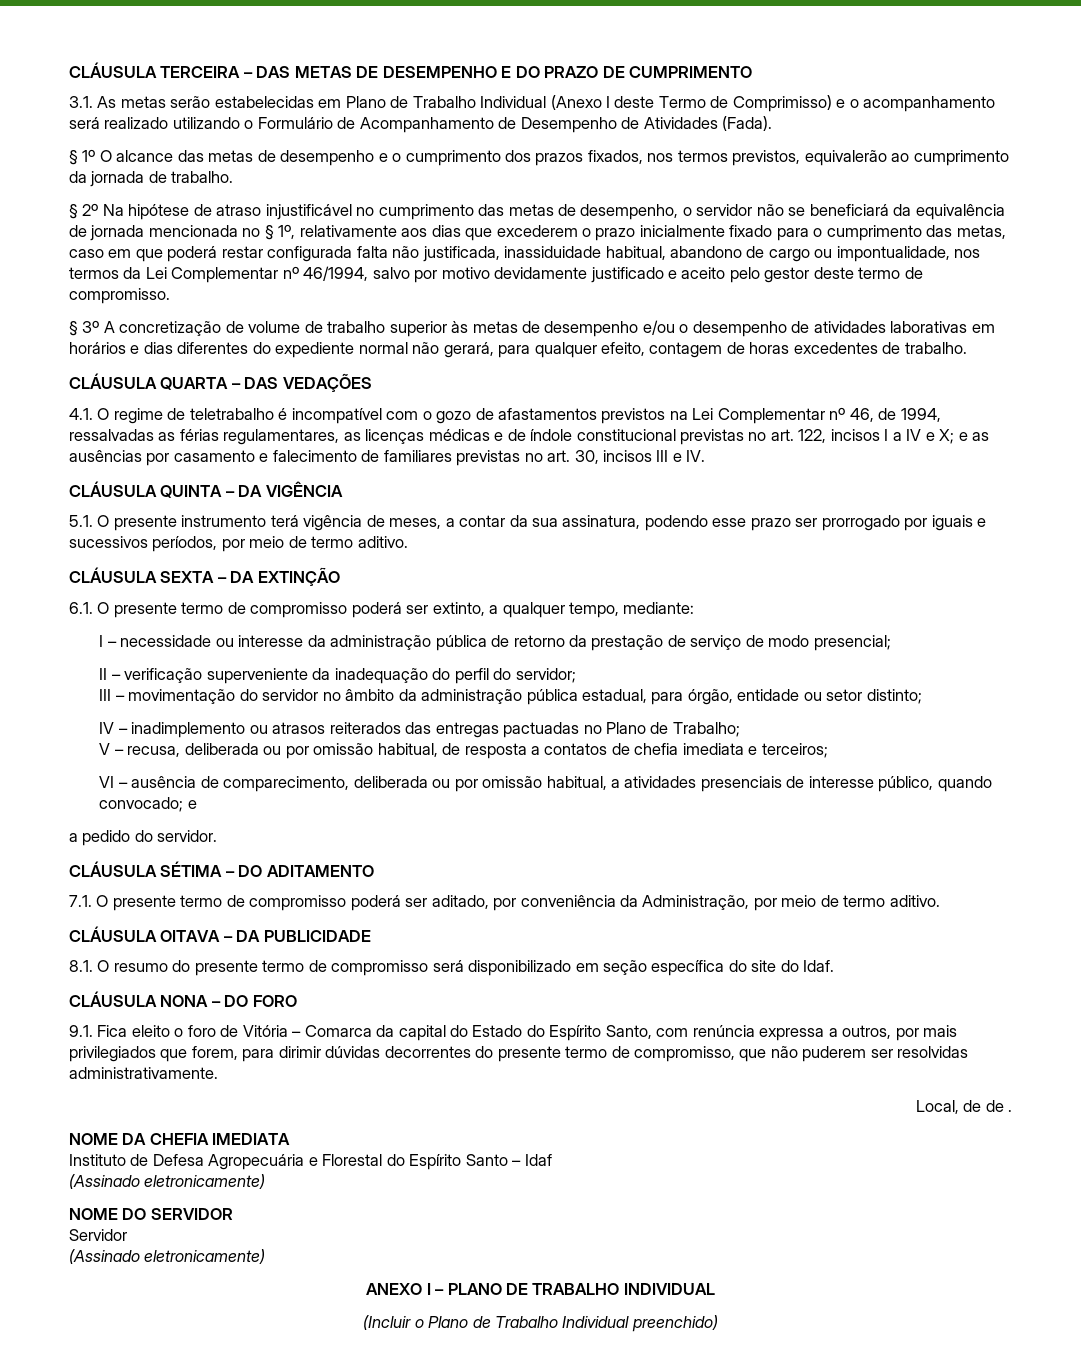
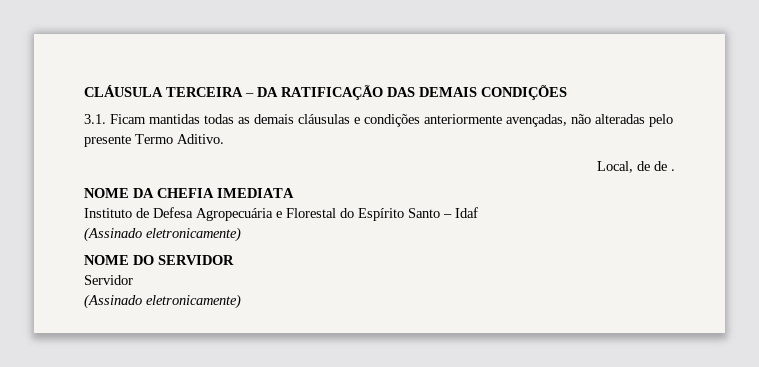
[256,66,753,78] [69,95,996,112] [69,116,773,133] [69,149,1009,166] [69,171,234,187] [69,203,1005,220] [69,224,1006,241] [69,246,981,262] [69,266,923,283] [69,288,170,304] [69,320,995,337] [69,342,967,358] [69,373,372,392] [69,407,941,424] [69,429,990,445] [69,450,706,466] [69,481,343,498] [69,515,987,531] [69,536,408,552] [69,567,340,586] [69,602,695,618] [99,635,891,651] [99,668,576,684] [99,689,922,705] [99,722,740,738] [99,743,828,759] [99,776,992,792] [99,797,197,812] [69,830,218,846] [69,861,374,877] [69,895,940,911] [69,926,371,942] [69,960,835,976] [69,991,297,1007] [69,1025,958,1041] [69,1046,969,1062] [69,1067,218,1079] DAS METAS DE DESEMPENHO E DO PRAZO DE CUMPRIMENTO // 3.1. As metas serão estabelecidas em Plano de Trabalho Individual (Anexo I deste Termo de Comprimisso) e o acompanhamento será realizado utilizando o Formulário de Acompanhamento de Desempenho de Atividades (Fada). // § 1º O alcance das metas de desempenho e o cumprimento dos prazos fixados, nos termos previstos, equivalerão ao cumprimento da jornada de trabalho. // § 2º Na hipótese de atraso injustificável no cumprimento das metas de desempenho, o servidor não se beneficiará da equivalência de jornada mencionada no § 1º, relativamente aos dias que excederem o prazo inicialmente fixado para o cumprimento das metas, caso em que poderá restar configurada falta não justificada, inassiduidade habitual, abandono de cargo ou impontualidade, nos termos da Lei Complementar nº 46/1994, salvo por motivo devidamente justificado e aceito pelo gestor deste termo de compromisso. // § 3º A concretização de volume de trabalho superior às metas de desempenho e/ou o desempenho de atividades laborativas em horários e dias diferentes do expediente normal não gerará, para qualquer efeito, contagem de horas excedentes de trabalho. // CLÁUSULA QUARTA – DAS VEDAÇÕES // 4.1. O regime de teletrabalho é incompatível com o gozo de afastamentos previstos na Lei Complementar nº 46, de 1994, ressalvadas as férias regulamentares, as licenças médicas e de índole constitucional previstas no art. 122, incisos I a IV e X; e as ausências por casamento e falecimento de familiares previstas no art. 30, incisos III e IV. // CLÁUSULA QUINTA – DA VIGÊNCIA // 5.1. O presente instrumento terá vigência de meses, a contar da sua assinatura, podendo esse prazo ser prorrogado por iguais e sucessivos períodos, por meio de termo aditivo. // CLÁUSULA SEXTA – DA EXTINÇÃO // 6.1. O presente termo de compromisso poderá ser extinto, a qualquer tempo, mediante: // I – necessidade ou interesse da administração pública de retorno da prestação de serviço de modo presencial; // II – verificação superveniente da inadequação do perfil do servidor; // III – movimentação do servidor no âmbito da administração pública estadual, para órgão, entidade ou setor distinto; // IV – inadimplemento ou atrasos reiterados das entregas pactuadas no Plano de Trabalho; // V – recusa, deliberada ou por omissão habitual, de resposta a contatos de chefia imediata e terceiros; // VI – ausência de comparecimento, deliberada ou por omissão habitual, a atividades presenciais de interesse público, quando convocado; e // a pedido do servidor. // CLÁUSULA SÉTIMA – DO ADITAMENTO // 7.1. O presente termo de compromisso poderá ser aditado, por conveniência da Administração, por meio de termo aditivo. // CLÁUSULA OITAVA – DA PUBLICIDADE // 8.1. O resumo do presente termo de compromisso será disponibilizado em seção específica do site do Idaf. // CLÁUSULA NONA – DO FORO // 9.1. Fica eleito o foro de Vitória – Comarca da capital do Estado do Espírito Santo, com renúncia expressa a outros, por mais privilegiados que forem, para dirimir dúvidas decorrentes do presente termo de compromisso, que não puderem ser resolvidas administrativamente. -> [257,85,567,100] [84,114,673,127] [84,134,224,147] DA RATIFICAÇÃO DAS DEMAIS CONDIÇÕES // 3.1. Ficam mantidas todas as demais cláusulas e condições anteriormente avençadas, não alteradas pelo presente Termo Aditivo.
[366,1283,715,1295] [363,1315,718,1332] // ANEXO I – PLANO DE TRABALHO INDIVIDUAL // (Incluir o Plano de Trabalho Individual preenchido) -> (241, 301) none

